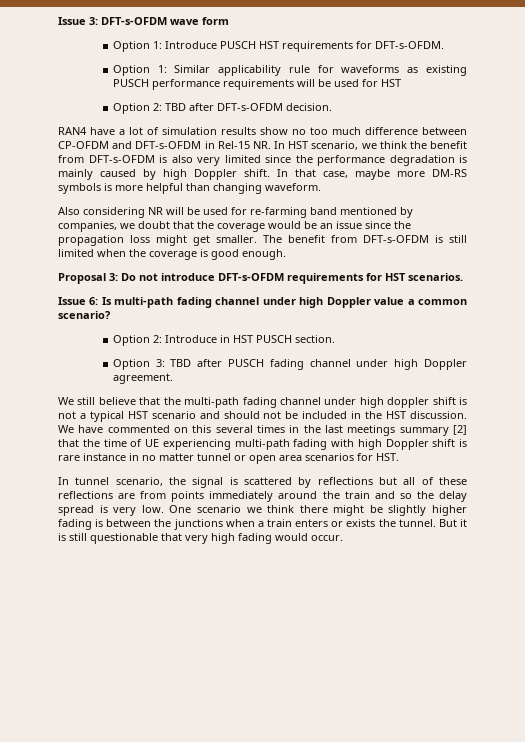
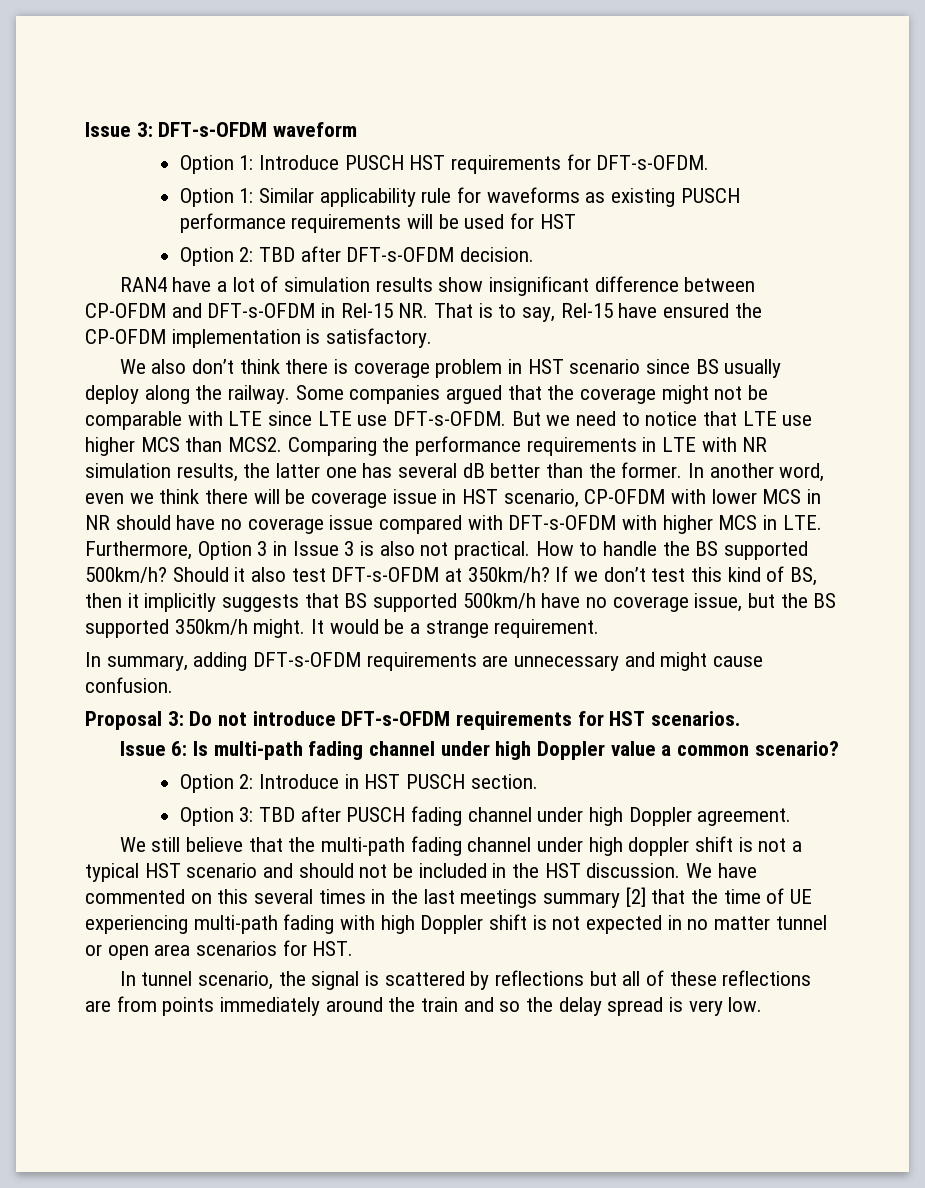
[170,17,229,25] wave form -> [273,122,358,137] waveform
[292,127,361,135] no too much -> [489,276,590,296] insignificant
[273,141,467,150] [58,155,467,166] [58,169,467,180] [58,183,321,194] [58,207,413,218] [58,221,411,232] [58,235,467,246] [58,249,286,260] In HST scenario, we think the benefit from DFT-s-OFDM is also very limited since the performance degradation is mainly caused by high Doppler shift. In that case, maybe more DM-RS symbols is more helpful than changing waveform. // Also considering NR will be used for re-farming band mentioned by companies, we doubt that the coverage would be an issue since the propagation loss might get smaller. The benefit from DFT-s-OFDM is still limited when the coverage is good enough. -> [434,303,762,322] [85,328,433,348] [119,359,782,378] [85,385,769,404] [85,411,813,430] [85,436,768,456] [85,462,825,482] [85,489,822,508] [85,515,822,534] [85,541,809,560] [85,566,818,586] [85,593,837,612] [85,619,600,638] [85,652,764,671] [85,677,173,693] That is to say, Rel-15 have ensured the CP-OFDM implementation is satisfactory. // We also don’t think there is coverage problem in HST scenario since BS usually deploy along the railway. Some companies argued that the coverage might not be comparable with LTE since LTE use DFT-s-OFDM. But we need to notice that LTE use higher MCS than MCS2. Comparing the performance requirements in LTE with NR simulation results, the latter one has several dB better than the former. In another word, even we think there will be coverage issue in HST scenario, CP-OFDM with lower MCS in NR should have no coverage issue compared with DFT-s-OFDM with higher MCS in LTE. Furthermore, Option 3 in Issue 3 is also not practical. How to handle the BS supported 500km/h? Should it also test DFT-s-OFDM at 350km/h? If we don’t test this kind of BS, then it implicitly suggests that BS supported 500km/h have no coverage issue, but the BS supported 350km/h might. It would be a strange requirement. // In summary, adding DFT-s-OFDM requirements are unnecessary and might cause confusion.
[58,453,126,461] rare instance -> [552,915,663,934] not expected
[169,505,467,516] [58,519,468,530] [58,533,343,544] One scenario we think there might be slightly higher fading is between the junctions when a train enters or exists the tunnel. But it is still questionable that very high fading would occur. -> (763, 1004) none

